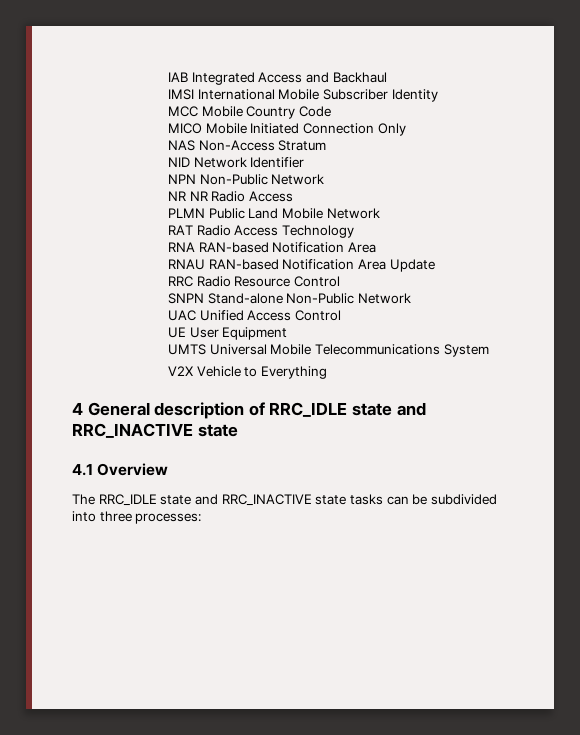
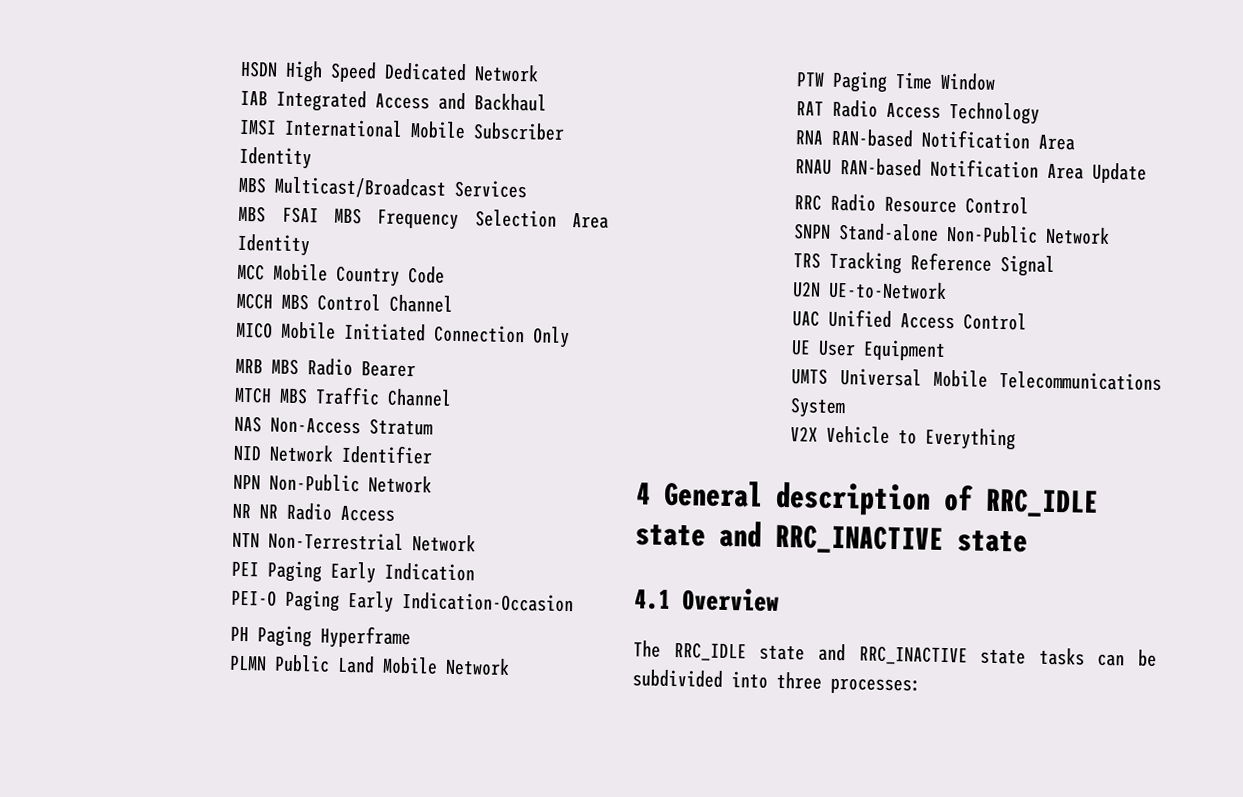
(168, 77) none -> [240,60,540,83] HSDN High Speed Dedicated Network //
(438, 95) none -> [238,176,529,199] [238,205,609,230] [237,233,311,257] // MBS Multicast/Broadcast Services // MBS FSAI MBS Frequency Selection Area Identity
(332, 111) none -> [236,292,454,313] // MCCH MBS Control Channel
(406, 129) none -> [235,358,417,378] [234,386,453,407] // MRB MBS Radio Bearer // MTCH MBS Traffic Channel
(294, 196) none -> [232,531,477,553] [231,560,476,584] [231,589,575,613] [230,625,412,650] // NTN Non-Terrestrial Network // PEI Paging Early Indication // PEI-O Paging Early Indication-Occasion // PH Paging Hyperframe
(380, 213) none -> [796,70,997,93] // PTW Paging Time Window
(412, 298) none -> [793,251,1056,278] [792,280,948,301] // TRS Tracking Reference Signal // U2N UE-to-Network

